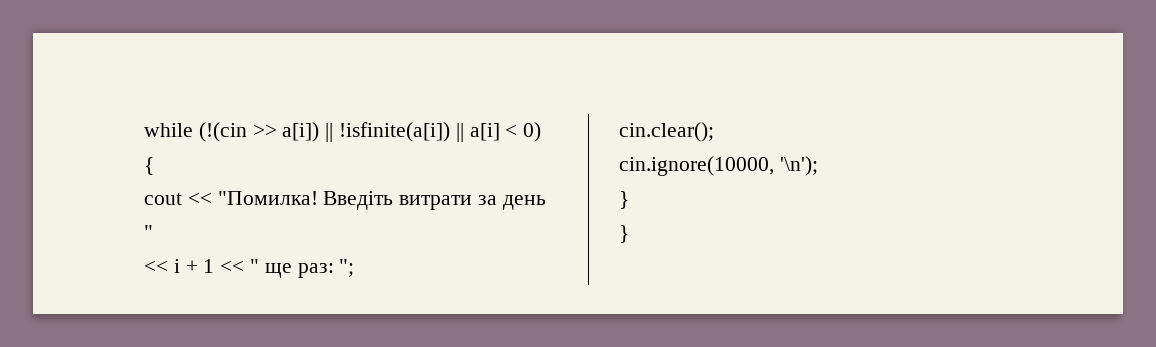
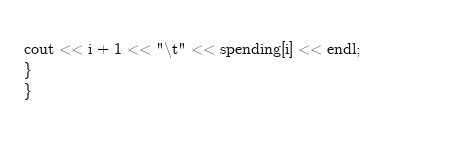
[144,122,542,142] [144,157,154,175] [144,191,546,210] [144,225,153,239] [144,259,355,278] [619,122,714,142] [619,156,818,176] while (!(cin >> a[i]) || !isfinite(a[i]) || a[i] < 0) { // cout << "Помилка! Введіть витрати за день " // << i + 1 << " ще раз: "; // cin.clear(); // cin.ignore(10000, '\n'); -> [24,41,360,58] cout << i + 1 << "\t" << spending[i] << endl;

